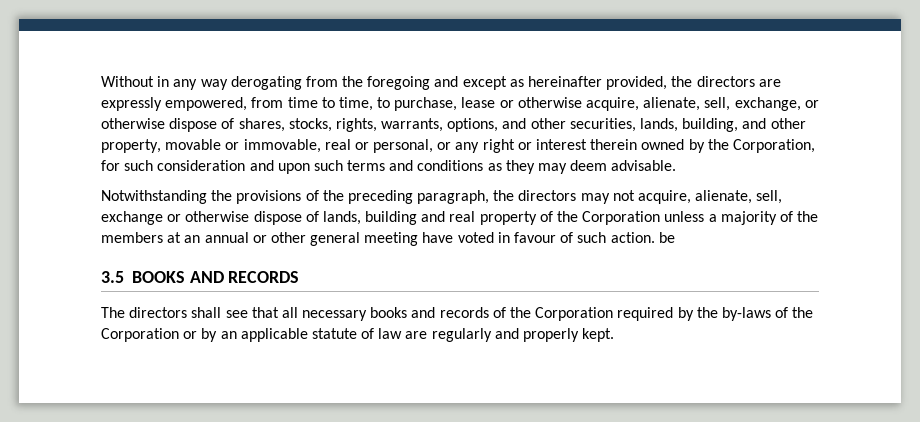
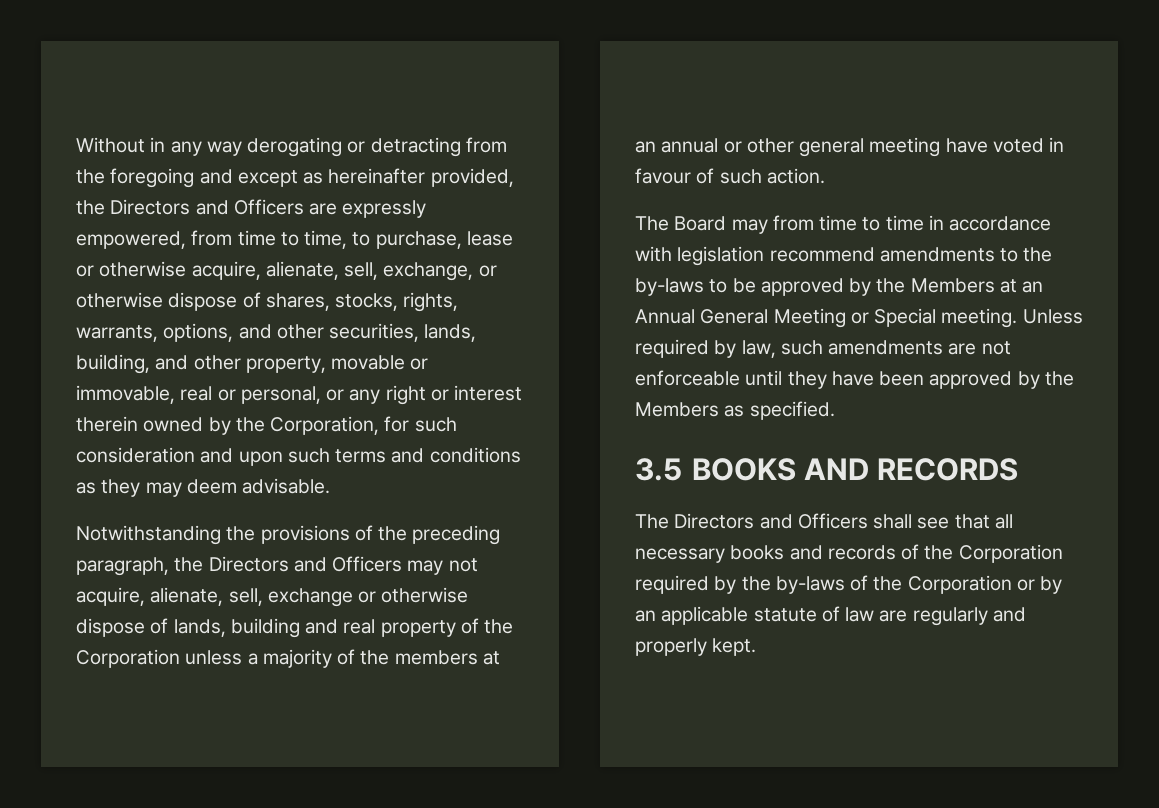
(302, 83) none -> [347,137,461,157] or detracting
[696,76,755,87] directors -> [110,199,304,215] Directors and Officers
[518,190,577,201] directors -> [208,556,403,572] Directors and Officers
[658,232,675,243] be -> [635,215,1052,234] [635,246,1053,266] [635,278,1044,296] [635,308,1083,328] [635,339,1011,358] [635,370,1074,389] [635,401,835,420] // The Board may from time to time in accordance with legislation recommend amendments to the by-laws to be approved by the Members at an Annual General Meeting or Special meeting. Unless required by law, such amendments are not enforceable until they have been approved by the Members as specified.
[129,307,188,318] directors -> [674,513,868,529] Directors and Officers

